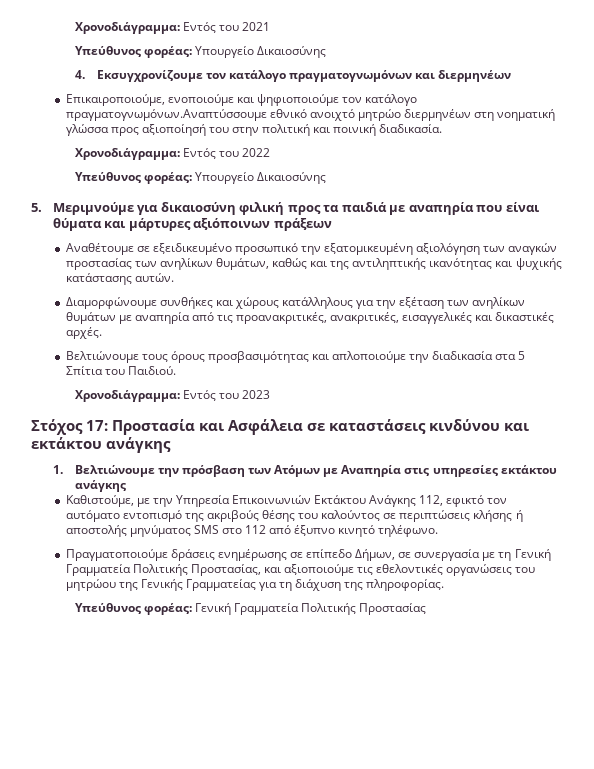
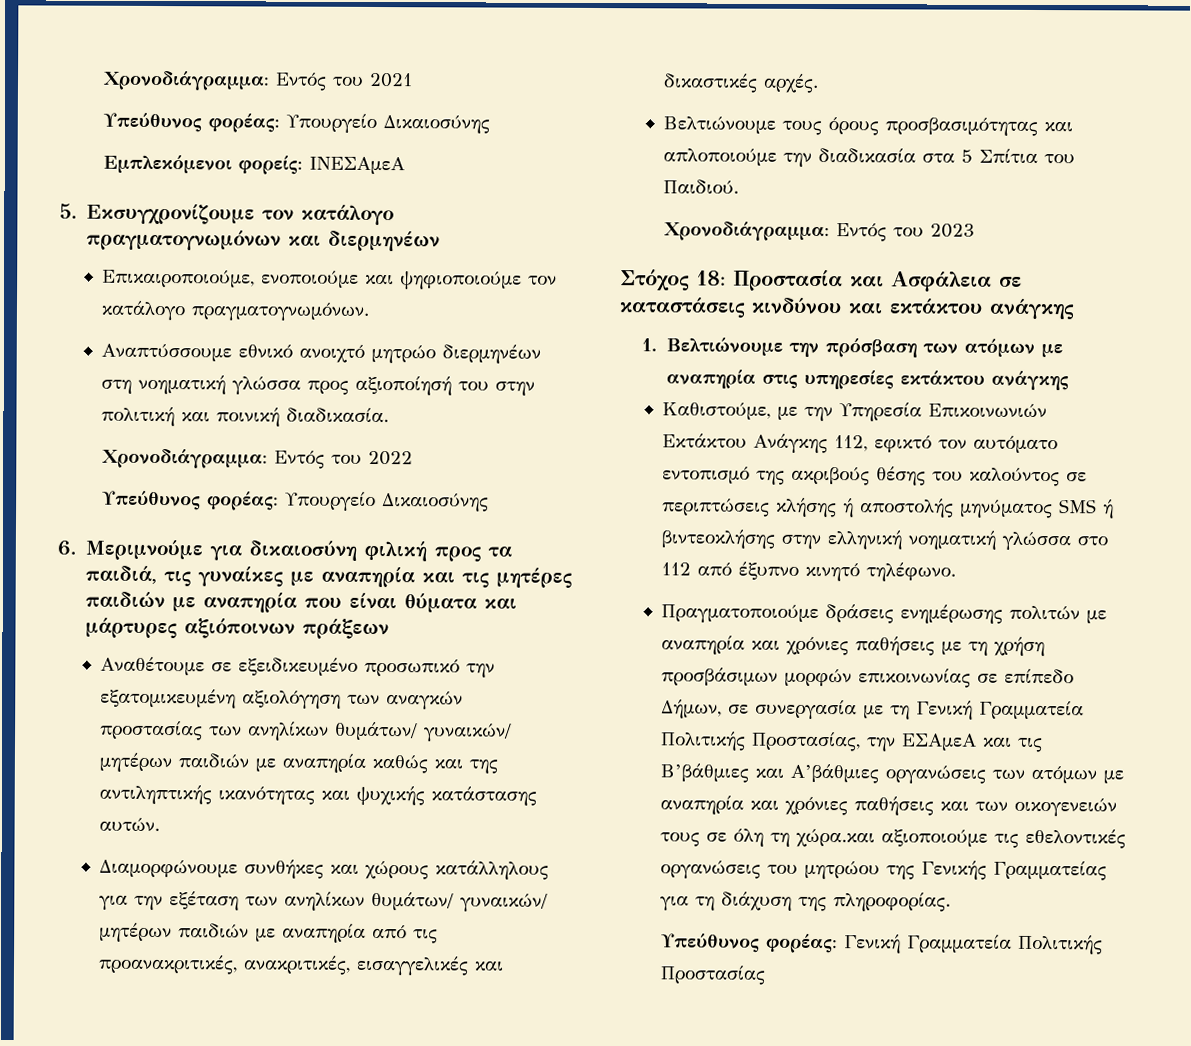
[74,70,85,79] 4. -> [103,154,406,175] [59,203,77,219] Εμπλεκόμενοι φορείς: ΙΝΕΣΑμεΑ // 5.
[65,109,267,121] πραγµατογνωµόνων.Αναπτύσσουµε -> [191,302,370,321] [101,343,233,362] πραγµατογνωµόνων. // Αναπτύσσουµε
[31,203,42,212] 5. -> [57,540,76,556] 6.
[341,202,387,212] παιδιά -> [84,565,572,588] [84,591,165,609] παιδιά, τις γυναίκες με αναπηρία και τις μητέρες παιδιών
[215,258,269,270] θυµάτων, -> [335,721,513,742] [99,752,367,773] θυµάτων/ γυναικών/ μητέρων παιδιών με αναπηρία
[65,312,116,324] θυµάτων -> [371,891,549,912] [99,922,250,943] θυµάτων/ γυναικών/ μητέρων παιδιών
[86,420,108,431] 17: -> [696,270,726,286] 18:
[274,465,402,477] Ατόµων µε Αναπηρία -> [963,338,1063,358] [665,369,756,389] ατόµων µε αναπηρία
(219, 529) none -> [1103,499,1115,519] [661,529,1072,551] ή βιντεοκλήσης στην ελληνική νοηματική γλώσσα
(287, 555) none -> [1009,605,1108,624] [661,635,1046,657] [661,667,972,688] πολιτών με αναπηρία και χρόνιες παθήσεις με τη χρήση προσβάσιμων μορφών επικοινωνίας
[263,567,281,573] και -> [866,733,1044,753] [660,763,1125,784] [660,795,1118,817] [660,828,876,848] την ΕΣΑμεΑ και τις Β’βάθμιες και Α’βάθμιες οργανώσεις των ατόμων με αναπηρία και χρόνιες παθήσεις και των οικογενειών τους σε όλη τη χώρα.και

